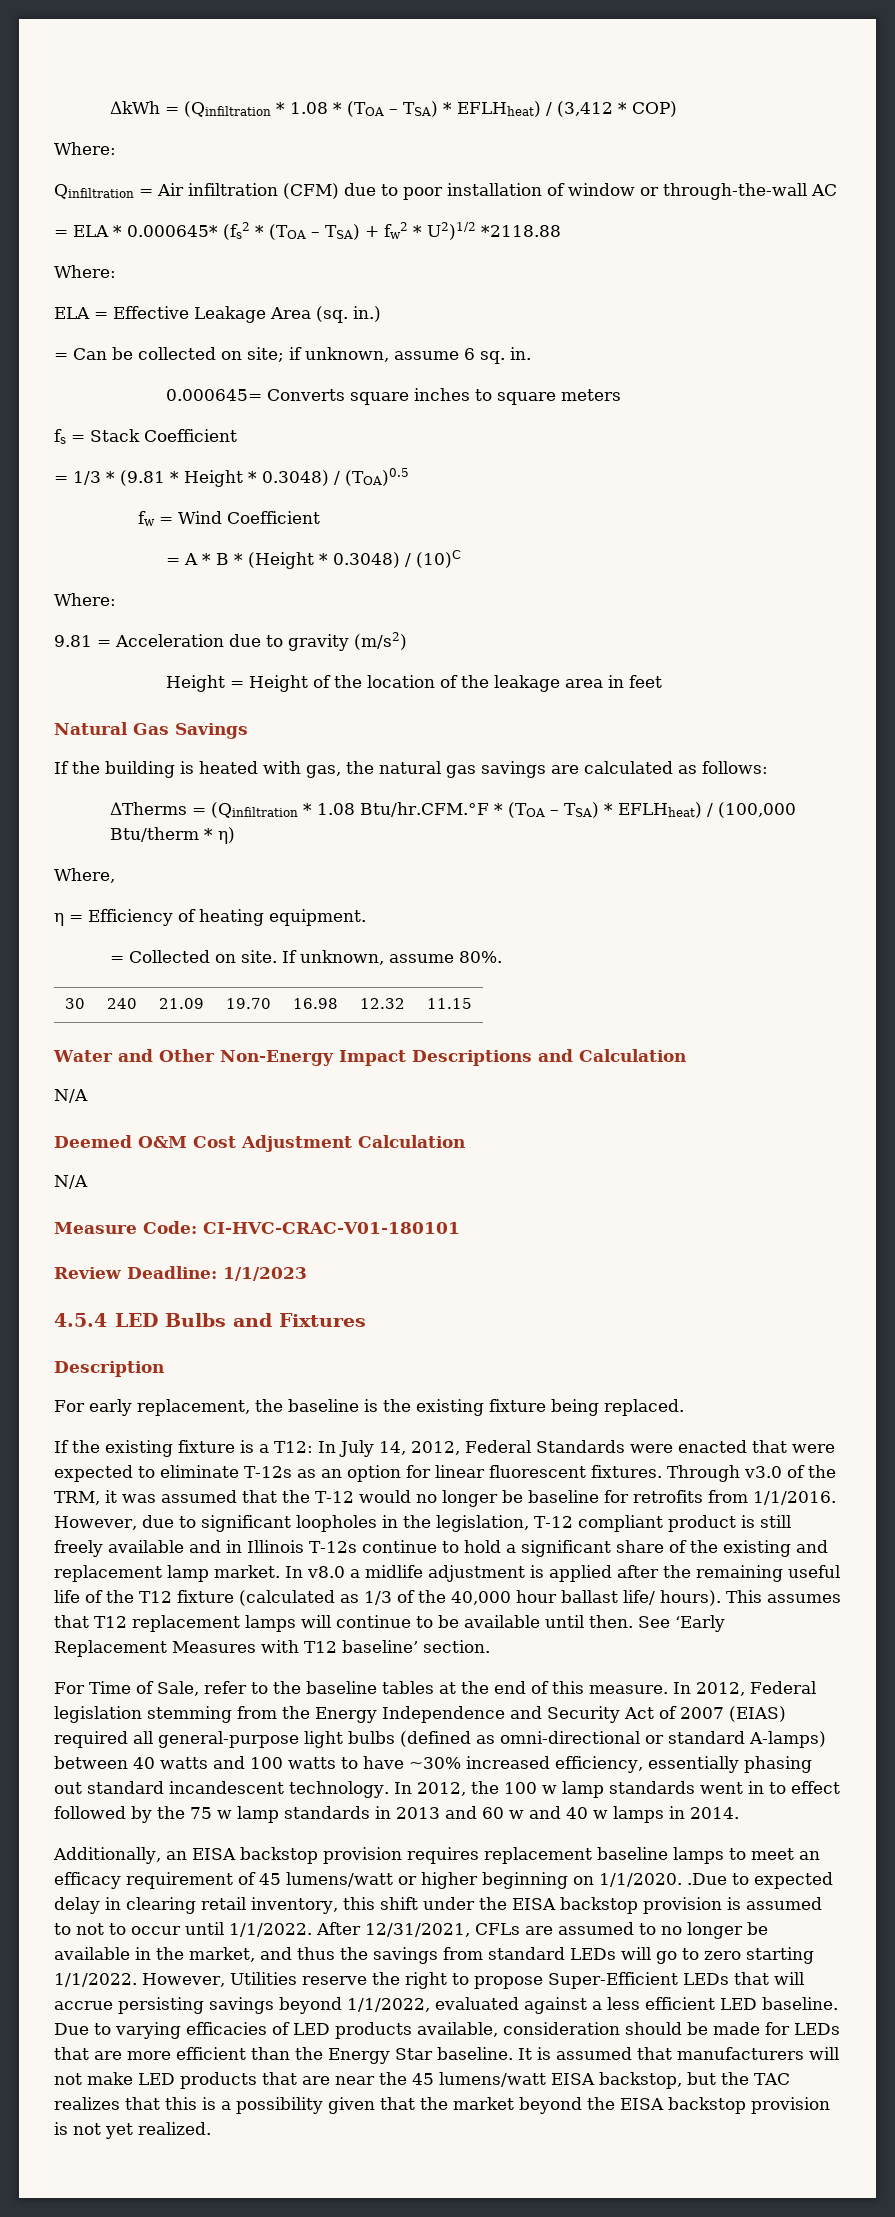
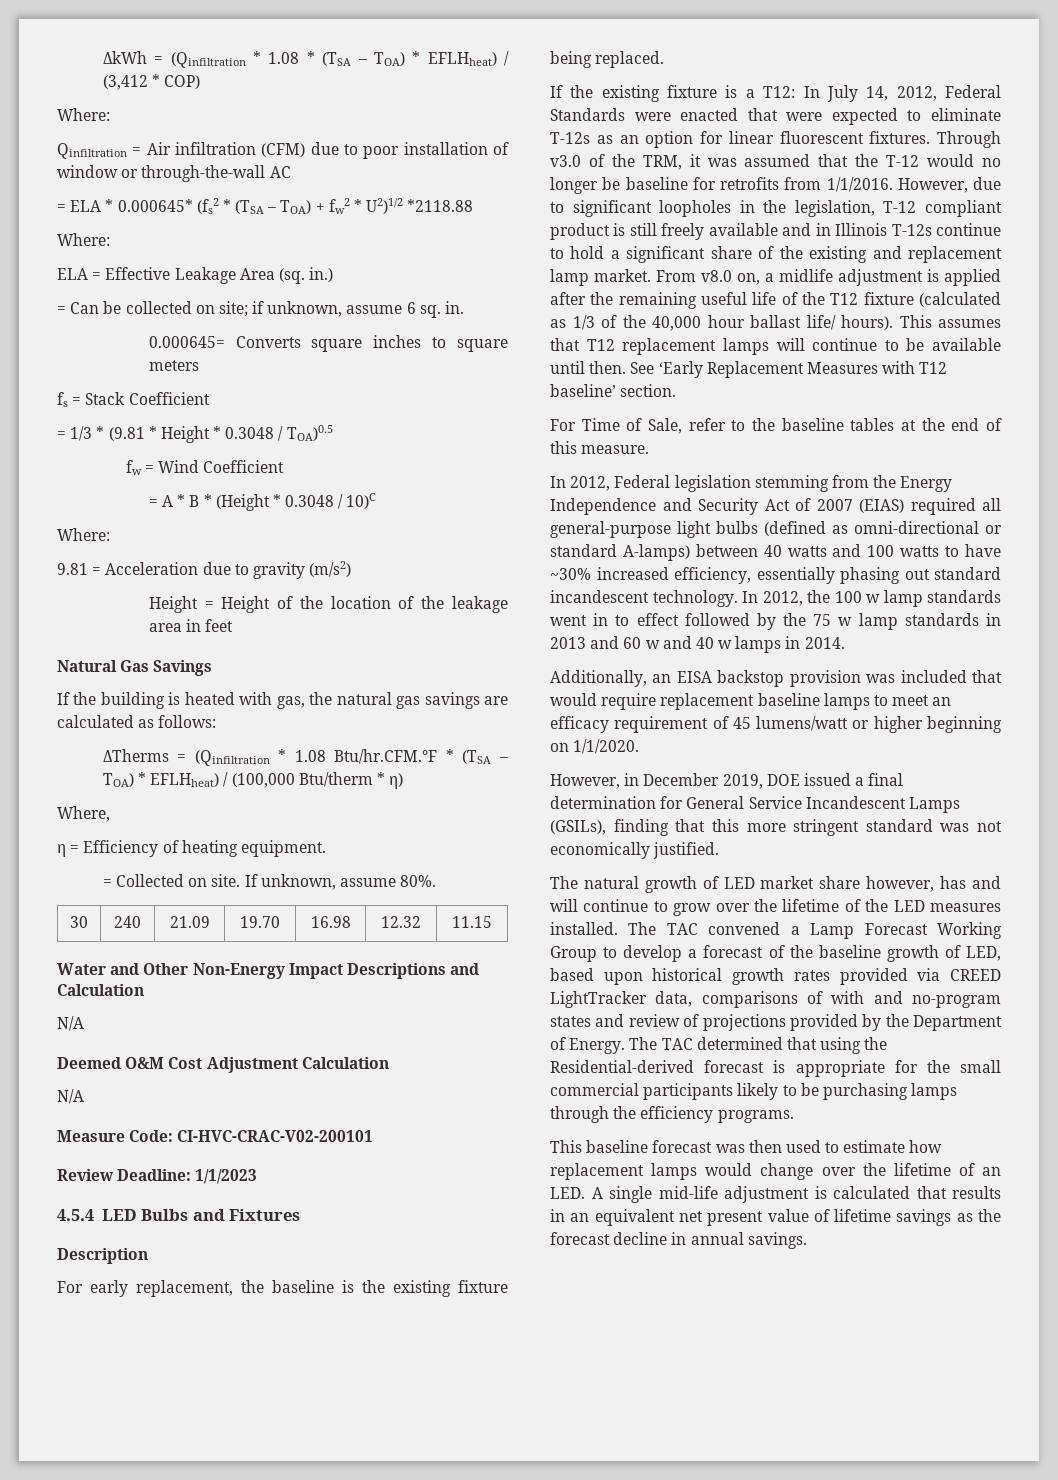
[347,101,439,117] (TOA – TSA) -> [322,52,405,66] (TSA – TOA)
[269,224,360,240] (TOA – TSA) -> [235,200,312,214] (TSA – TOA)
[262,468,409,486] 0.3048) / (TOA)0.5 -> [225,425,333,441] 0.3048 / TOA)0.5
[333,550,462,568] 0.3048) / (10)C -> [285,493,377,509] 0.3048 / 10)C
[508,802,600,818] (TOA – TSA) -> [462,750,508,764] [102,773,134,787] (TSA – TOA)
[203,1222,460,1234] CI-HVC-CRAC-V01-180101 -> [177,1130,374,1142] CI-HVC-CRAC-V02-200101
[285,1566,345,1578] In v8.0 -> [656,270,760,285] From v8.0 on,
(668, 1689) none -> (650, 449) //
[406,1847,479,1864] requires -> [866,670,1002,683] [550,693,657,710] was included that would require
[687,1872,833,1889] [54,1897,822,1914] [54,1922,768,1939] [54,1947,814,1964] [54,1972,804,1989] [54,1997,838,2014] [54,2022,840,2039] [54,2047,839,2064] [54,2072,790,2089] [54,2097,830,2114] [54,2122,211,2139] .Due to expected delay in clearing retail inventory, this shift under the EISA backstop provision is assumed to not to occur until 1/1/2022. After 12/31/2021, CFLs are assumed to no longer be available in the market, and thus the savings from standard LEDs will go to zero starting 1/1/2022. However, Utilities reserve the right to propose Super-Efficient LEDs that will accrue persisting savings beyond 1/1/2022, evaluated against a less efficient LED baseline. Due to varying efficacies of LED products available, consideration should be made for LEDs that are more efficient than the Energy Star baseline. It is assumed that manufacturers will not make LED products that are near the 45 lumens/watt EISA backstop, but the TAC realizes that this is a possibility given that the market beyond the EISA backstop provision is not yet realized. -> [550,773,904,789] [550,796,960,813] [550,819,1002,836] [550,842,720,859] [550,876,1002,893] [550,899,1001,916] [550,922,1002,939] [550,945,1001,962] [550,968,1001,985] [550,991,1001,1008] [550,1014,1002,1031] [550,1037,888,1054] [550,1060,1001,1077] [550,1083,958,1100] [550,1106,794,1123] [550,1140,943,1153] [550,1163,1001,1180] [550,1186,1001,1203] [550,1209,1001,1226] [550,1232,807,1249] // However, in December 2019, DOE issued a final determination for General Service Incandescent Lamps (GSILs), finding that this more stringent standard was not economically justified. // The natural growth of LED market share however, has and will continue to grow over the lifetime of the LED measures installed. The TAC convened a Lamp Forecast Working Group to develop a forecast of the baseline growth of LED, based upon historical growth rates provided via CREED LightTracker data, comparisons of with and no-program states and review of projections provided by the Department of Energy. The TAC determined that using the Residential-derived forecast is appropriate for the small commercial participants likely to be purchasing lamps through the efficiency programs. // This baseline forecast was then used to estimate how replacement lamps would change over the lifetime of an LED. A single mid-life adjustment is calculated that results in an equivalent net present value of lifetime savings as the forecast decline in annual savings.

